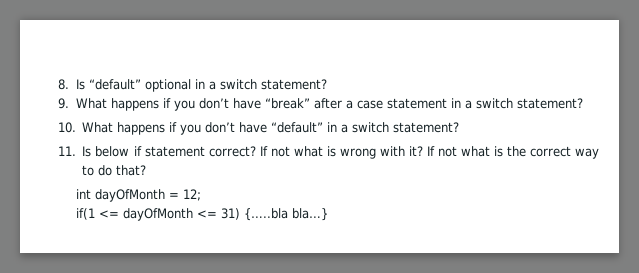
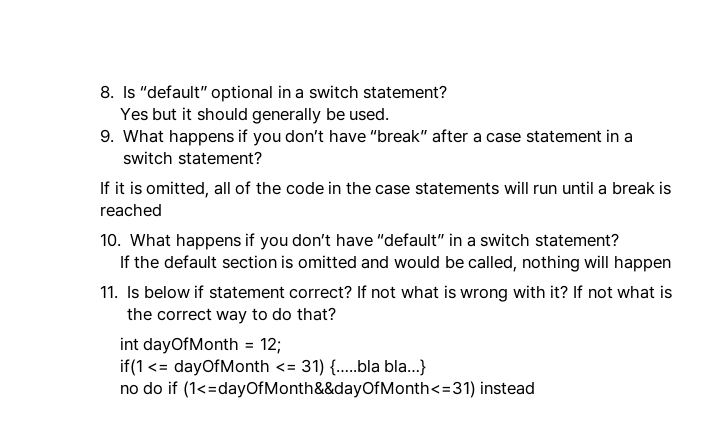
(327, 84) none -> [119,107,390,124] // Yes but it should generally be used.
(583, 103) none -> [100,181,672,198] [100,203,163,217] // If it is omitted, all of the code in the case statements will run until a break is reached
(460, 127) none -> [119,255,671,272] // If the default section is omitted and would be called, nothing will happen
(328, 214) none -> [119,381,536,398] // no do if (1<=dayOfMonth&&dayOfMonth<=31) instead

